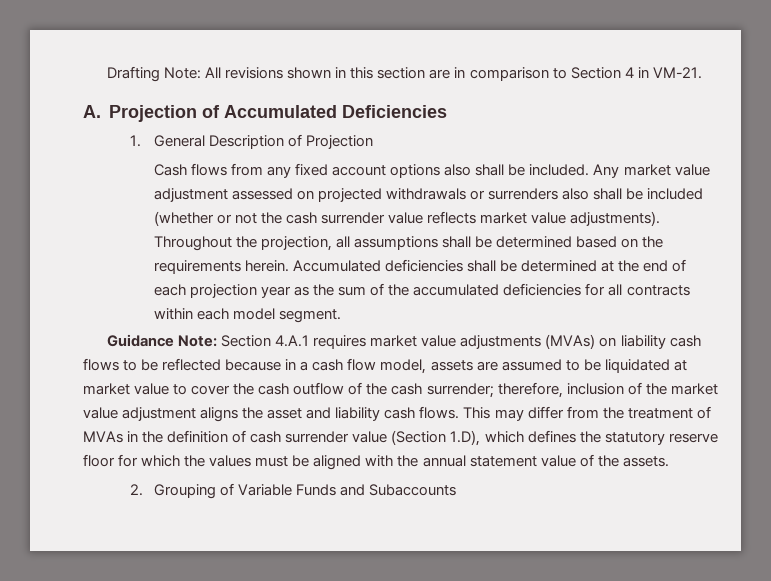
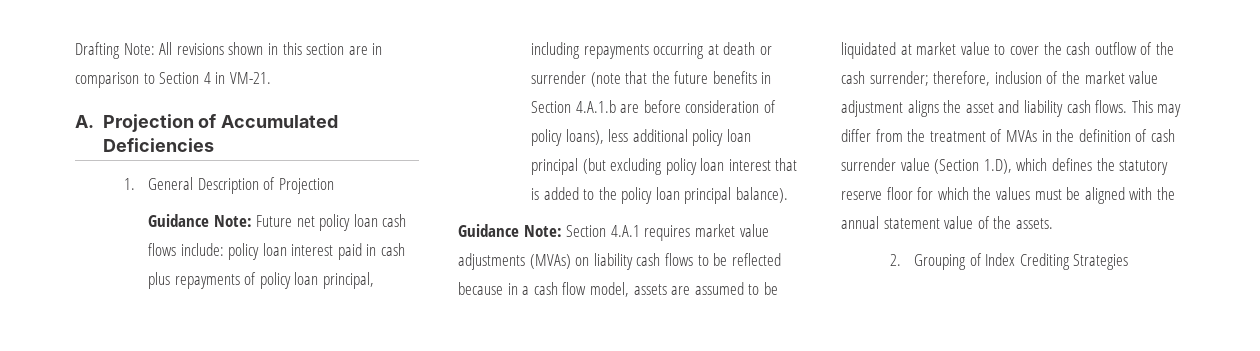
[153,163,710,178] [153,188,704,202] [153,211,661,226] [153,236,664,251] [153,259,687,274] [153,283,690,298] [153,308,342,323] Cash flows from any fixed account options also shall be included. Any market value adjustment assessed on projected withdrawals or surrenders also shall be included (whether or not the cash surrender value reflects market value adjustments). Throughout the projection, all assumptions shall be determined based on the requirements herein. Accumulated deficiencies shall be determined at the end of each projection year as the sum of the accumulated deficiencies for all contracts within each model segment. -> [147,214,407,231] [147,243,406,260] [147,272,374,289] [530,42,772,59] [530,71,772,87] [530,100,776,113] [530,129,751,146] [530,158,798,175] [530,187,789,204] Guidance Note: Future net policy loan cash flows include: policy loan interest paid in cash plus repayments of policy loan principal, including repayments occurring at death or surrender (note that the future benefits in Section 4.A.1.b are before consideration of policy loans), less additional policy loan principal (but excluding policy loan interest that is added to the policy loan principal balance).
[238,484,457,496] Variable Funds and Subaccounts -> [985,253,1129,270] Index Crediting Strategies

